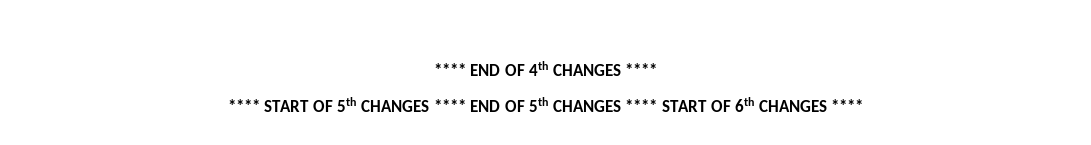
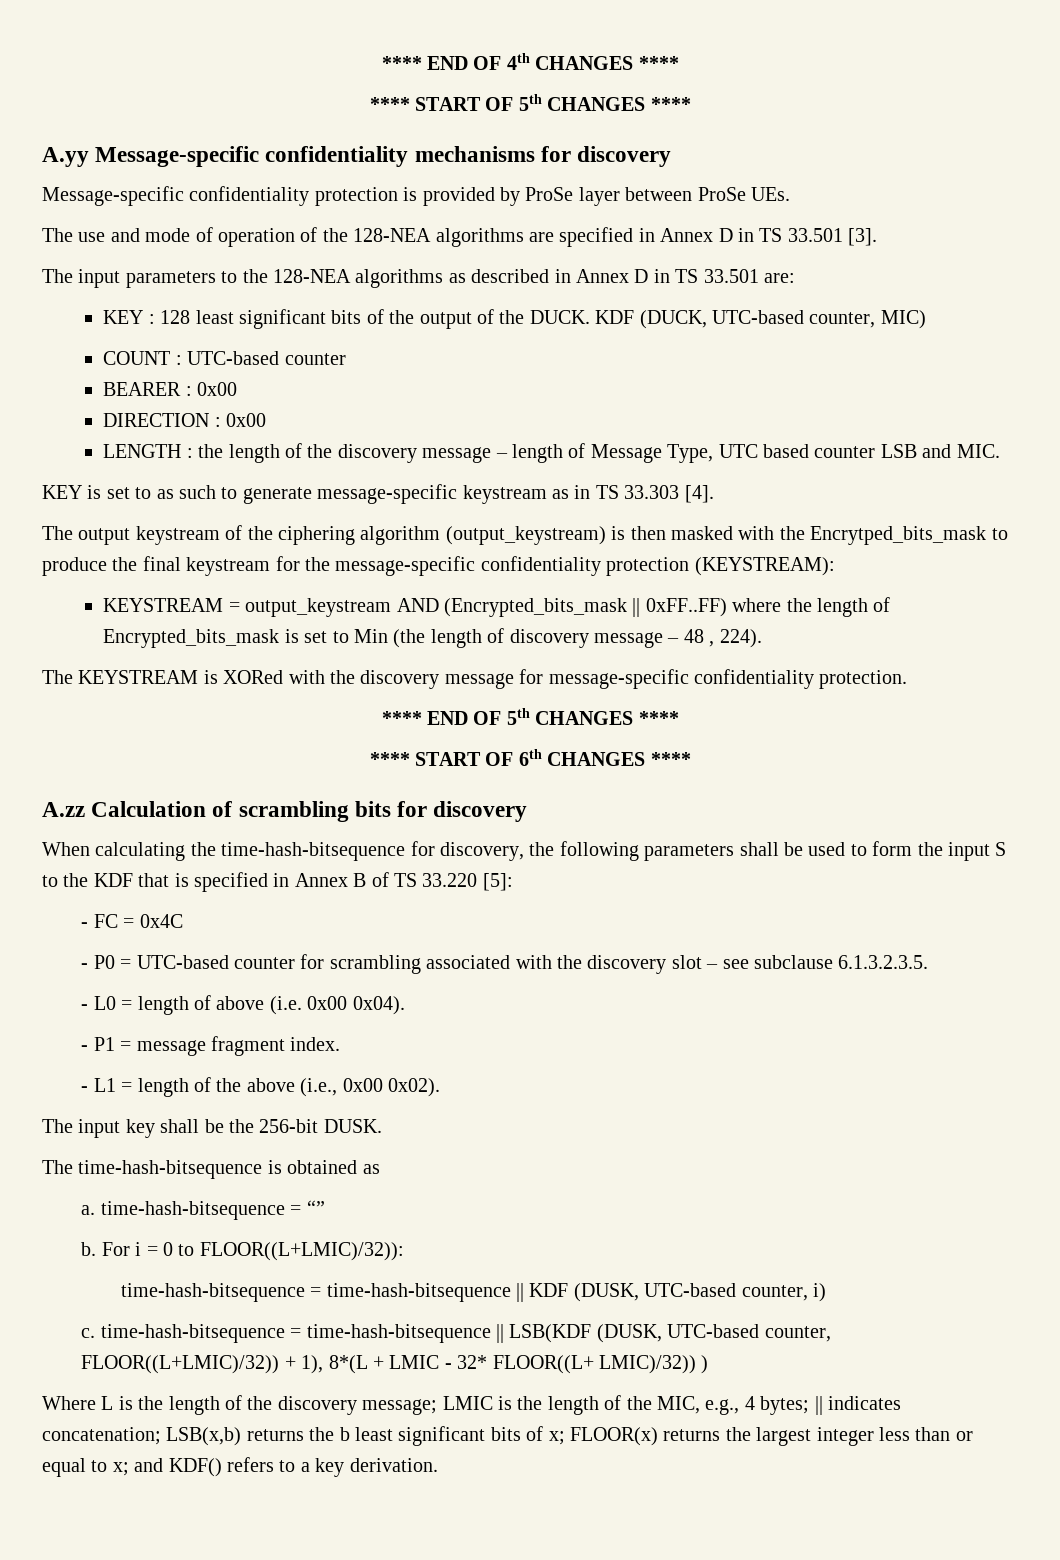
(466, 105) none -> [42,146,672,167] [42,186,790,206] [42,227,878,247] [42,269,795,288] [103,309,926,329] [103,351,346,365] [103,382,238,396] [103,413,267,427] [103,443,1000,463] [42,484,714,504] [42,525,1008,545] [42,556,835,576] [103,597,891,617] [103,628,762,648] [42,669,908,689] [381,711,422,725] // A.yy Message-specific confidentiality mechanisms for discovery // Message-specific confidentiality protection is provided by ProSe layer between ProSe UEs. // The use and mode of operation of the 128-NEA algorithms are specified in Annex D in TS 33.501 [3]. // The input parameters to the 128-NEA algorithms as described in Annex D in TS 33.501 are: // KEY : 128 least significant bits of the output of the DUCK. KDF (DUCK, UTC-based counter, MIC) // COUNT : UTC-based counter // BEARER : 0x00 // DIRECTION : 0x00 // LENGTH : the length of the discovery message – length of Message Type, UTC based counter LSB and MIC. // KEY is set to as such to generate message-specific keystream as in TS 33.303 [4]. // The output keystream of the ciphering algorithm (output_keystream) is then masked with the Encrytped_bits_mask to produce the final keystream for the message-specific confidentiality protection (KEYSTREAM): // KEYSTREAM = output_keystream AND (Encrypted_bits_mask || 0xFF..FF) where the length of Encrypted_bits_mask is set to Min (the length of discovery message – 48 , 224). // The KEYSTREAM is XORed with the discovery message for message-specific confidentiality protection. // ****
(658, 105) none -> [369,752,410,766] // ****
(864, 105) none -> [42,801,528,822] [42,841,1007,861] [42,872,513,892] [81,914,183,928] [81,954,929,974] [81,995,405,1015] [81,1036,341,1056] [81,1077,440,1097] [42,1119,382,1138] [42,1160,380,1179] [81,1200,325,1220] [81,1242,404,1261] [120,1283,826,1302] [81,1324,831,1343] [81,1355,709,1374] [42,1395,901,1415] [42,1426,973,1446] [42,1457,438,1477] // A.zz Calculation of scrambling bits for discovery // When calculating the time-hash-bitsequence for discovery, the following parameters shall be used to form the input S to the KDF that is specified in Annex B of TS 33.220 [5]: // - FC = 0x4C // - P0 = UTC-based counter for scrambling associated with the discovery slot – see subclause 6.1.3.2.3.5. // - L0 = length of above (i.e. 0x00 0x04). // - P1 = message fragment index. // - L1 = length of the above (i.e., 0x00 0x02). // The input key shall be the 256-bit DUSK. // The time-hash-bitsequence is obtained as // a. time-hash-bitsequence = “” // b. For i = 0 to FLOOR((L+LMIC)/32)): // time-hash-bitsequence = time-hash-bitsequence || KDF (DUSK, UTC-based counter, i) // c. time-hash-bitsequence = time-hash-bitsequence || LSB(KDF (DUSK, UTC-based counter, FLOOR((L+LMIC)/32)) + 1), 8*(L + LMIC - 32* FLOOR((L+ LMIC)/32)) ) // Where L is the length of the discovery message; LMIC is the length of the MIC, e.g., 4 bytes; || indicates concatenation; LSB(x,b) returns the b least significant bits of x; FLOOR(x) returns the largest integer less than or equal to x; and KDF() refers to a key derivation.

